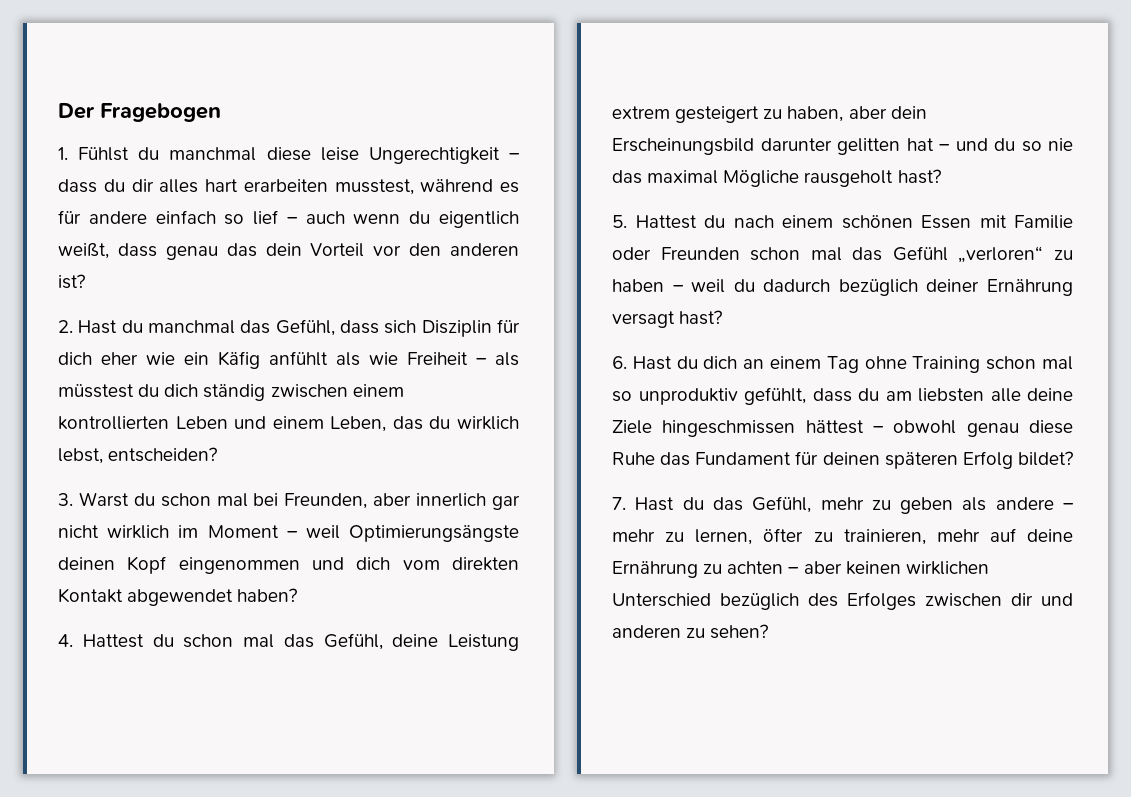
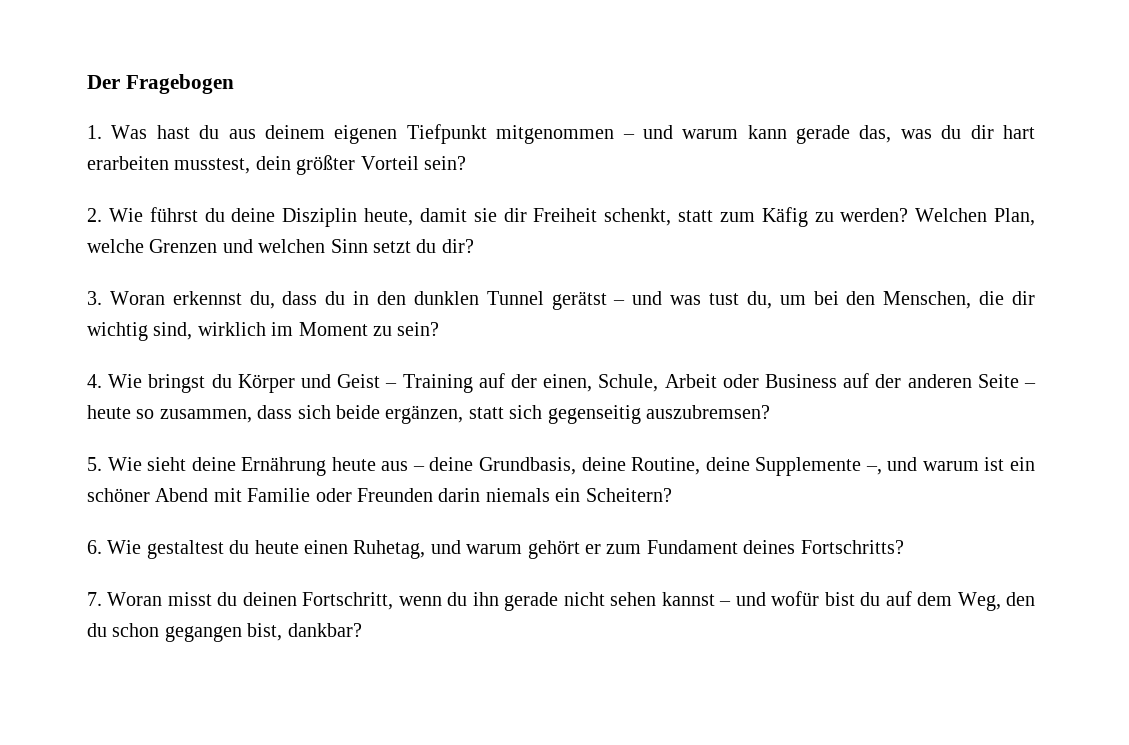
[78,147,520,164] [58,179,97,193] Fühlst du manchmal diese leise Ungerechtigkeit – dass -> [111,124,932,144] Was hast du aus deinem eigenen Tiefpunkt mitgenommen – und warum kann gerade das, was
[159,179,199,193] alles -> (994, 132) none
[420,179,519,193] [58,210,519,228] [58,243,519,260] [58,274,85,289] [58,319,520,337] [58,351,519,369] [58,384,404,401] [58,416,519,432] [58,447,218,464] [58,492,520,510] [58,525,519,542] [58,556,519,574] [58,588,298,606] [58,633,519,651] [612,106,927,123] [612,138,1073,155] [612,169,941,187] [612,215,1073,229] [612,246,1073,263] [612,279,1073,296] [612,310,723,328] [612,356,1073,373] [612,387,1073,405] [612,420,1073,437] [612,451,1073,469] [612,496,1074,514] [612,528,1073,545] [612,561,989,578] [612,592,1073,610] [612,624,769,639] während es für andere einfach so lief – auch wenn du eigentlich weißt, dass genau das dein Vorteil vor den anderen ist? // 2. Hast du manchmal das Gefühl, dass sich Disziplin für dich eher wie ein Käfig anfühlt als wie Freiheit – als müsstest du dich ständig zwischen einem kontrollierten Leben und einem Leben, das du wirklich lebst, entscheiden? // 3. Warst du schon mal bei Freunden, aber innerlich gar nicht wirklich im Moment – weil Optimierungsängste deinen Kopf eingenommen und dich vom direkten Kontakt abgewendet haben? // 4. Hattest du schon mal das Gefühl, deine Leistung extrem gesteigert zu haben, aber dein Erscheinungsbild darunter gelitten hat – und du so nie das maximal Mögliche rausgeholt hast? // 5. Hattest du nach einem schönen Essen mit Familie oder Freunden schon mal das Gefühl „verloren“ zu haben – weil du dadurch bezüglich deiner Ernährung versagt hast? // 6. Hast du dich an einem Tag ohne Training schon mal so unproduktiv gefühlt, dass du am liebsten alle deine Ziele hingeschmissen hättest – obwohl genau diese Ruhe das Fundament für deinen späteren Erfolg bildet? // 7. Hast du das Gefühl, mehr zu geben als andere – mehr zu lernen, öfter zu trainieren, mehr auf deine Ernährung zu achten – aber keinen wirklichen Unterschied bezüglich des Erfolges zwischen dir und anderen zu sehen? -> [255,155,466,175] [87,207,1036,227] [87,239,474,253] [87,291,1036,310] [87,322,440,341] [87,373,1037,393] [87,405,770,424] [87,457,1035,476] [87,488,672,502] [87,540,904,559] [87,591,1035,611] [87,623,362,642] dein größter Vorteil sein? // 2. Wie führst du deine Disziplin heute, damit sie dir Freiheit schenkt, statt zum Käfig zu werden? Welchen Plan, welche Grenzen und welchen Sinn setzt du dir? // 3. Woran erkennst du, dass du in den dunklen Tunnel gerätst – und was tust du, um bei den Menschen, die dir wichtig sind, wirklich im Moment zu sein? // 4. Wie bringst du Körper und Geist – Training auf der einen, Schule, Arbeit oder Business auf der anderen Seite – heute so zusammen, dass sich beide ergänzen, statt sich gegenseitig auszubremsen? // 5. Wie sieht deine Ernährung heute aus – deine Grundbasis, deine Routine, deine Supplemente –, und warum ist ein schöner Abend mit Familie oder Freunden darin niemals ein Scheitern? // 6. Wie gestaltest du heute einen Ruhetag, und warum gehört er zum Fundament deines Fortschritts? // 7. Woran misst du deinen Fortschritt, wenn du ihn gerade nicht sehen kannst – und wofür bist du auf dem Weg, den du schon gegangen bist, dankbar?

